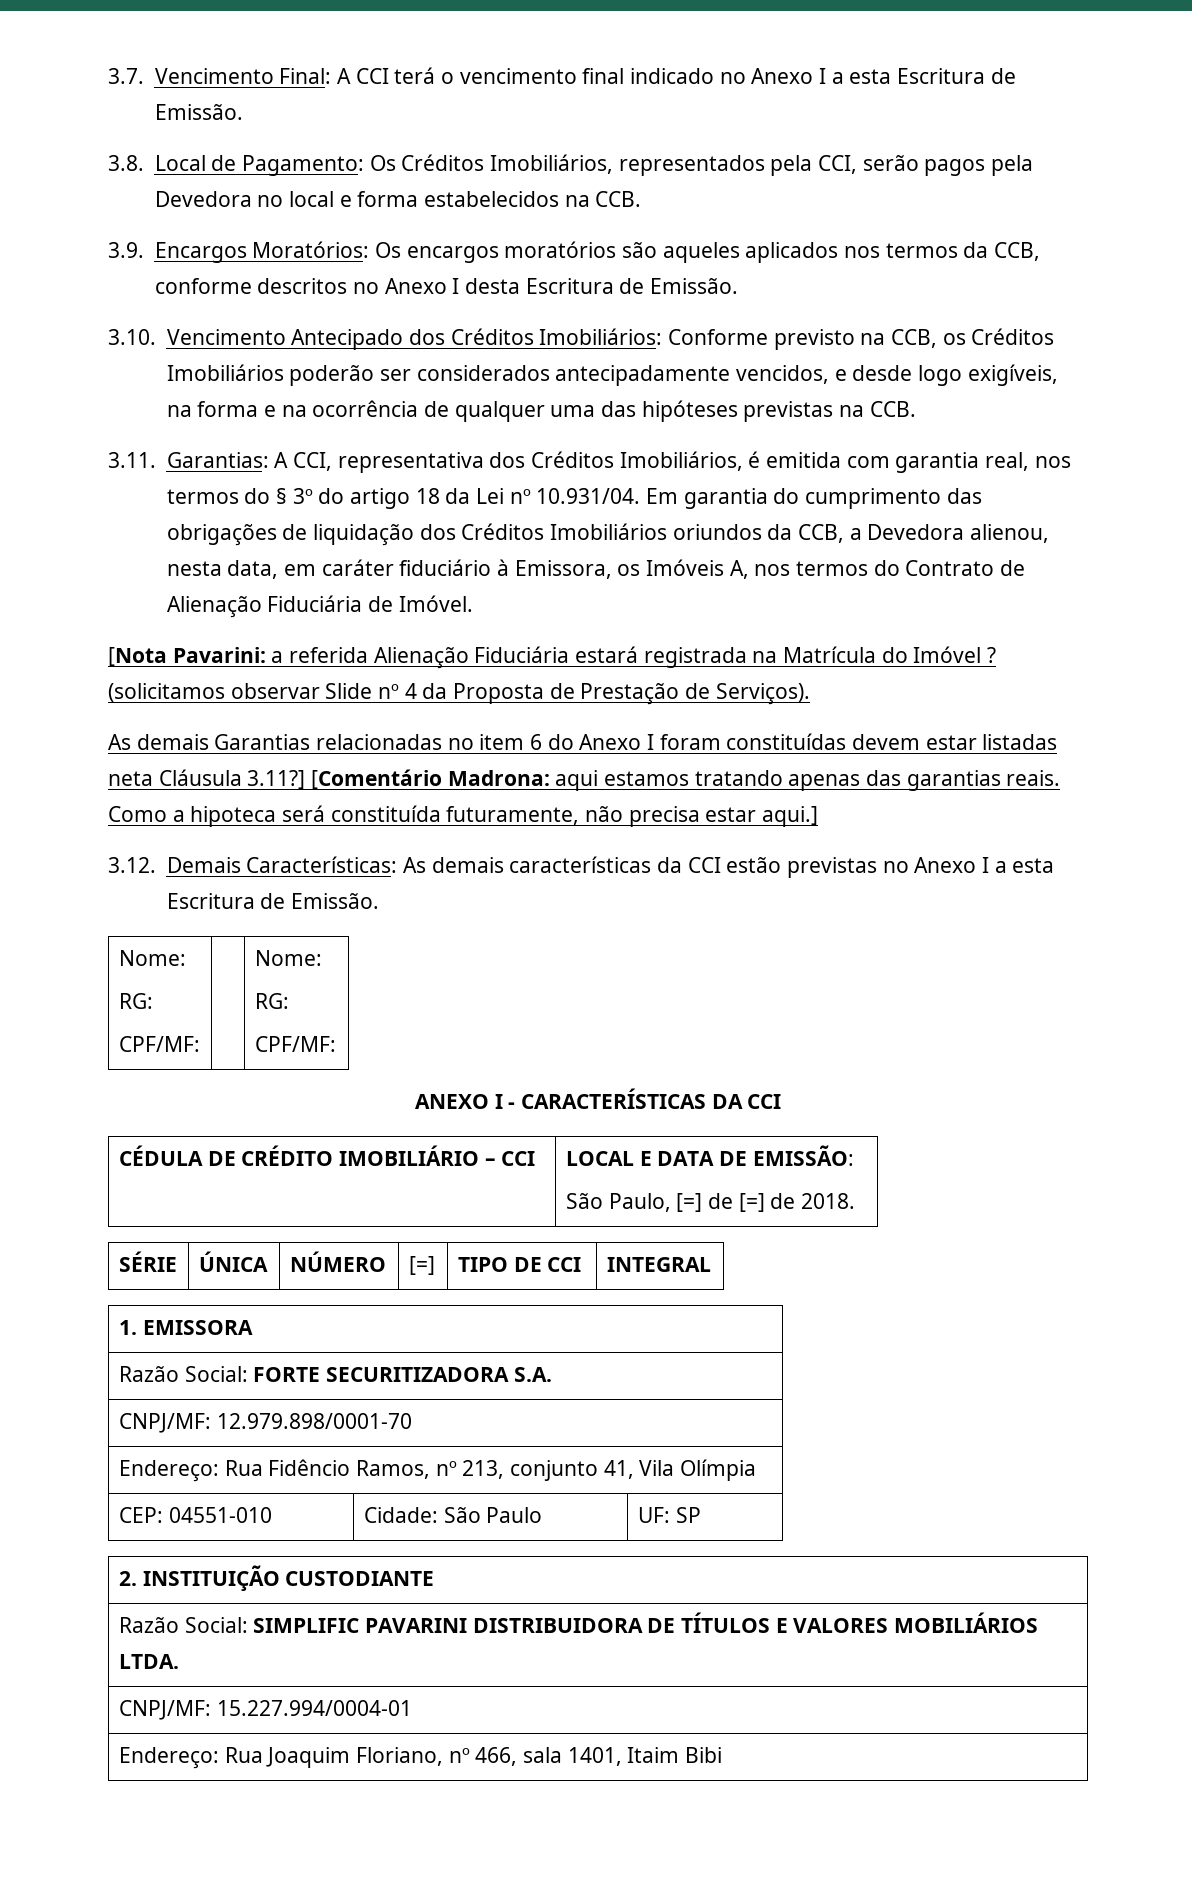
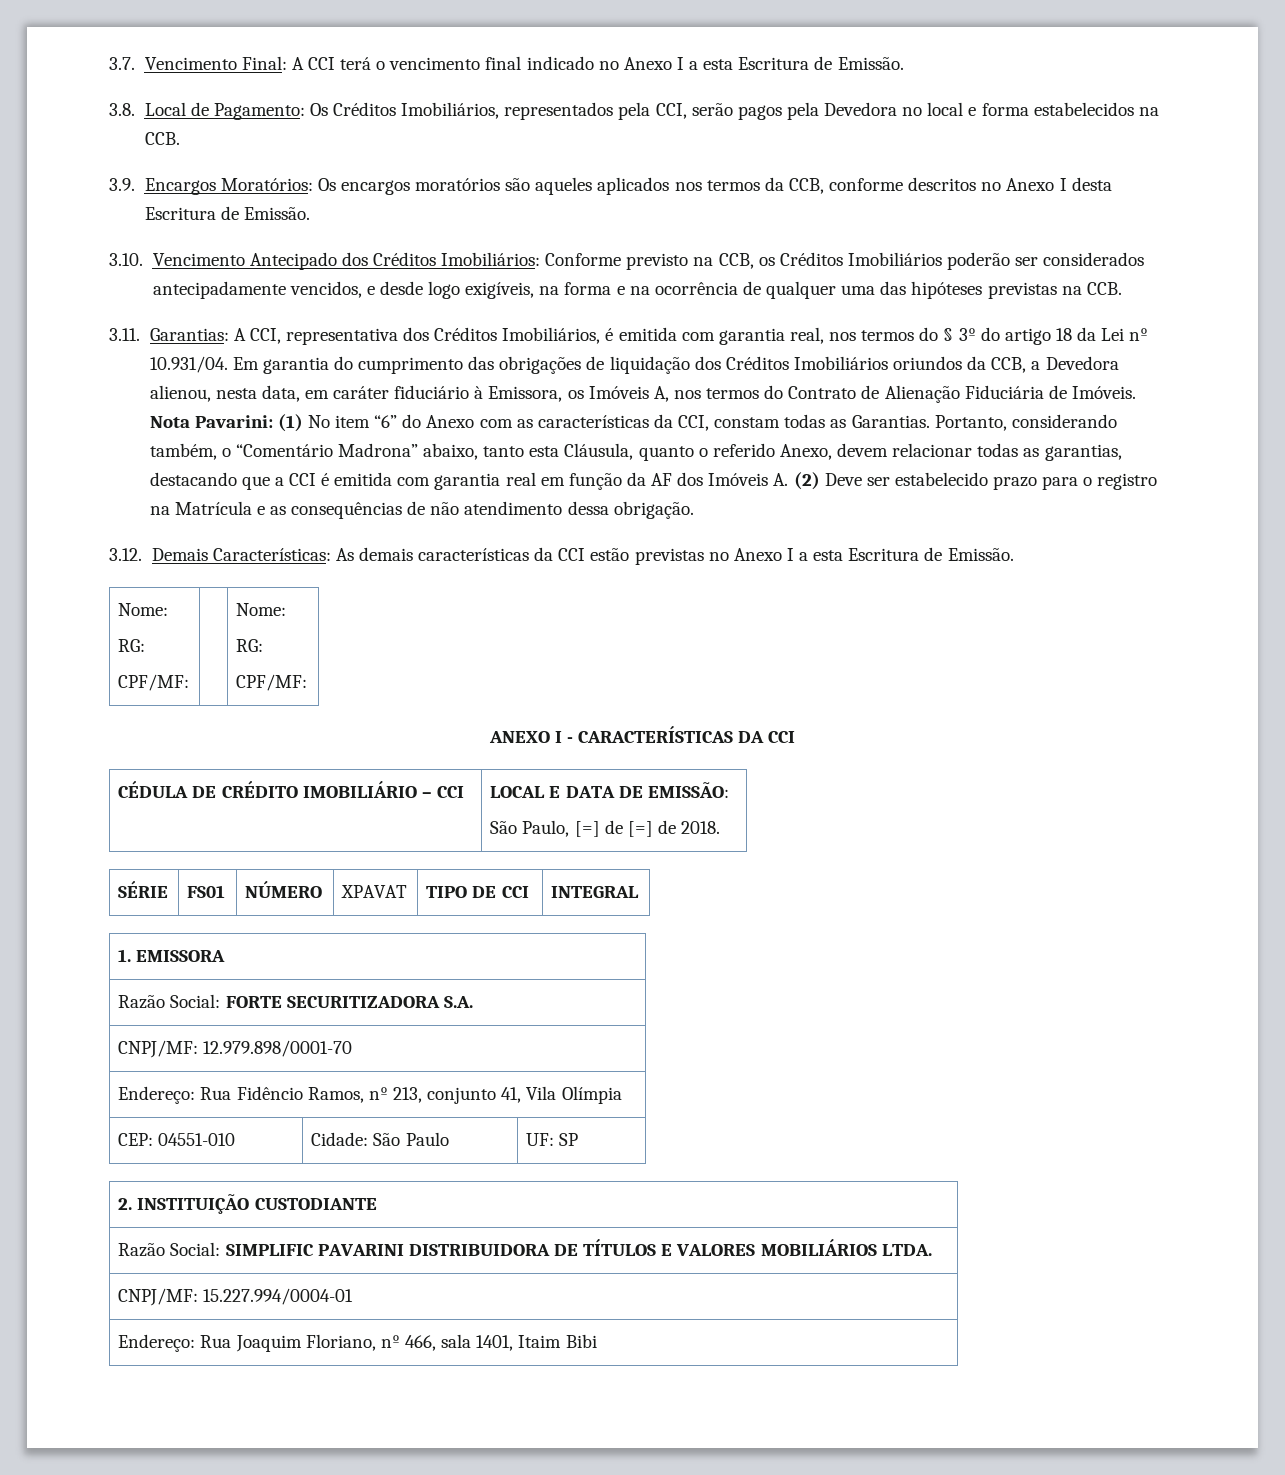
[398,595,473,612] [108,646,997,669] [108,683,810,705] [108,733,1058,750] [108,769,1061,791] [108,805,819,827] Imóvel. // [Nota Pavarini: a referida Alienação Fiduciária estará registrada na Matrícula do Imóvel ? (solicitamos observar Slide nº 4 da Proposta de Prestação de Serviços). // As demais Garantias relacionadas no item 6 do Anexo I foram constituídas devem estar listadas neta Cláusula 3.11?] [Comentário Madrona: aqui estamos tratando apenas das garantias reais. Como a hipoteca será constituída futuramente, não precisa estar aqui.] -> [1071,386,1136,399] [149,414,1117,432] [149,443,1122,461] [149,472,1158,490] [149,501,694,519] Imóveis. Nota Pavarini: (1) No item “6” do Anexo com as características da CCI, constam todas as Garantias. Portanto, considerando também, o “Comentário Madrona” abaixo, tanto esta Cláusula, quanto o referido Anexo, devem relacionar todas as garantias, destacando que a CCI é emitida com garantia real em função da AF dos Imóveis A. (2) Deve ser estabelecido prazo para o registro na Matrícula e as consequências de não atendimento dessa obrigação.
[198,1251,268,1272] ÚNICA -> [187,885,226,898] FS01
[408,1256,435,1275] [=] -> [341,885,408,898] XPAVAT

